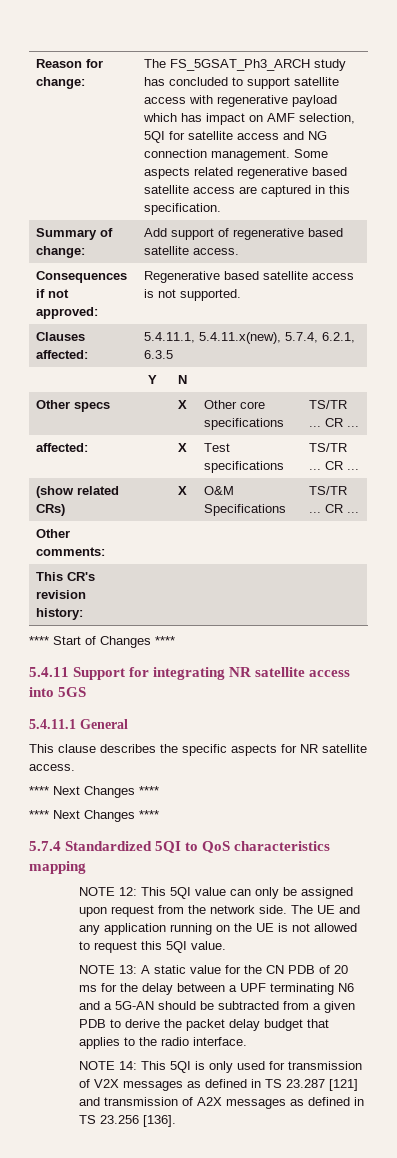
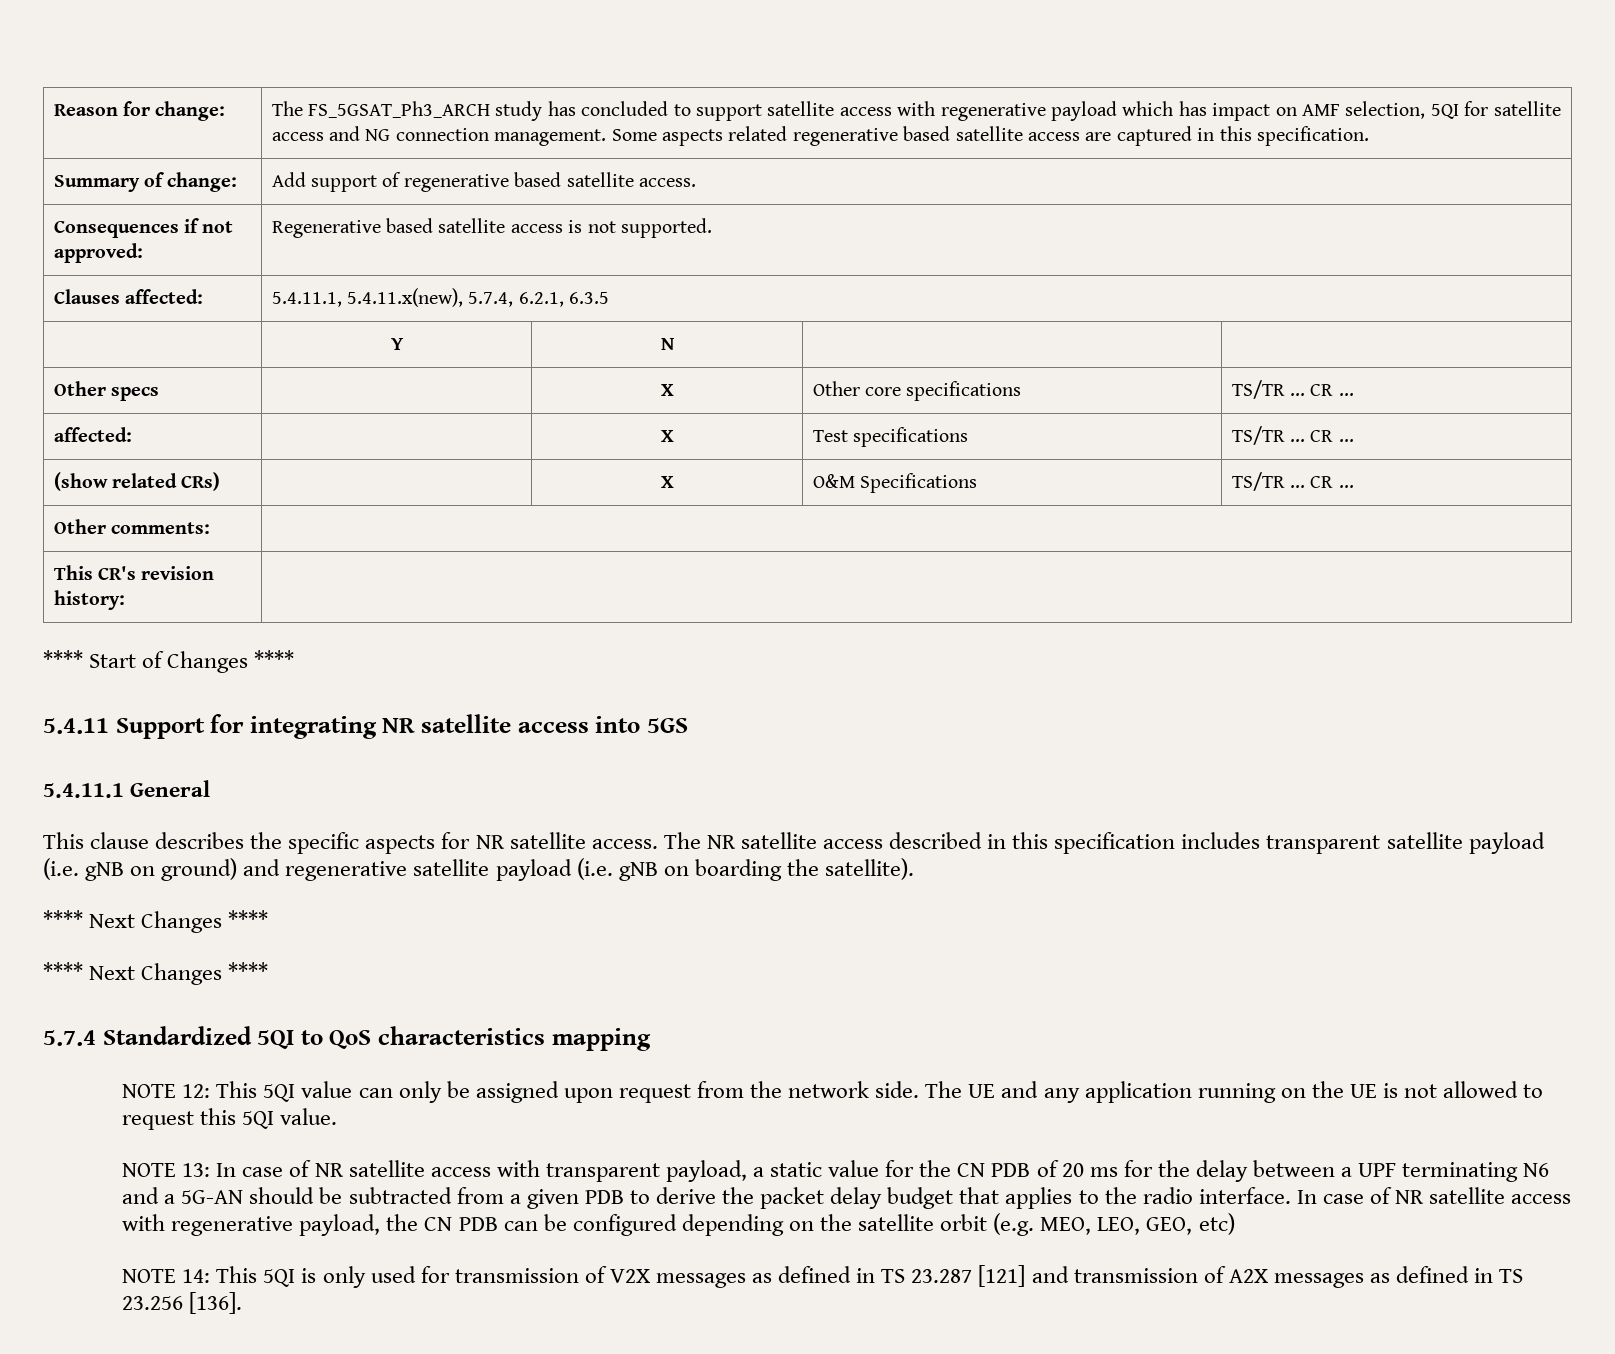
(75, 767) none -> [663,832,1545,854] [43,858,914,881] The NR satellite access described in this specification includes transparent satellite payload (i.e. gNB on ground) and regenerative satellite payload (i.e. gNB on boarding the satellite).
[140,965,150,974] A -> [216,1160,765,1182] In case of NR satellite access with transparent payload, a
(247, 1041) none -> [1296,1187,1572,1204] [122,1213,1235,1236] In case of NR satellite access with regenerative payload, the CN PDB can be configured depending on the satellite orbit (e.g. MEO, LEO, GEO, etc)

